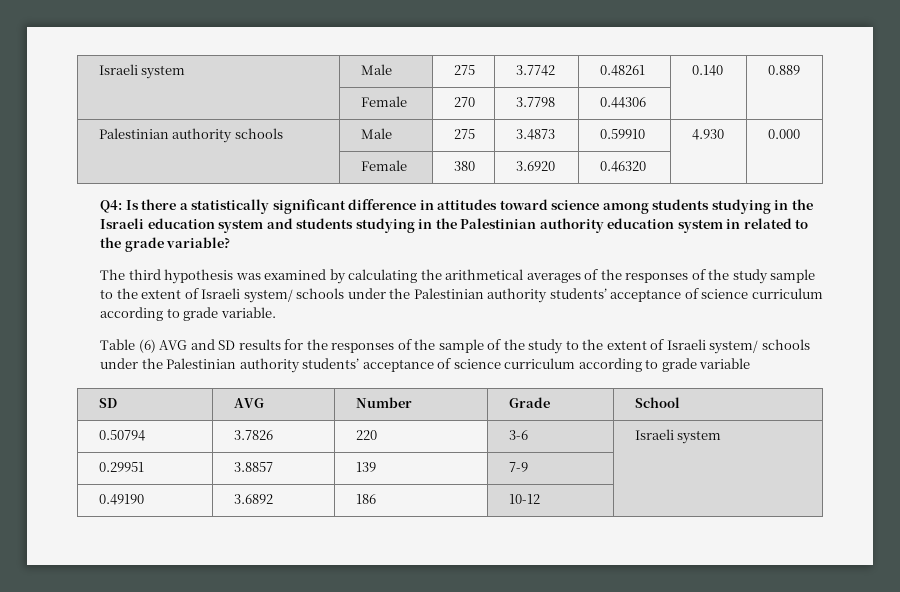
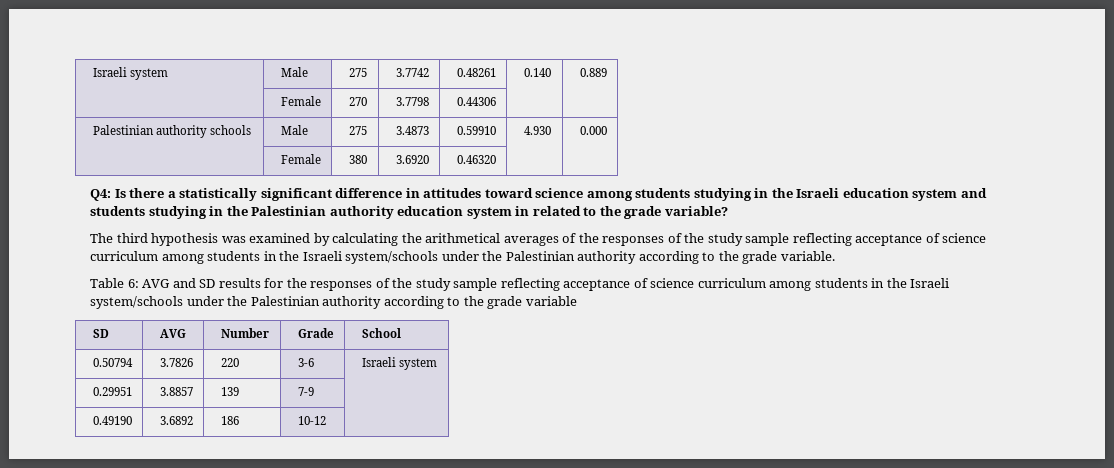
[100,288,823,303] [100,307,180,321] to the extent of Israeli system/ schools under the Palestinian authority students’ acceptance of science curriculum according to -> [792,233,987,246] [90,251,739,264] reflecting acceptance of science curriculum among students in the Israeli system/schools under the Palestinian authority according to the
[138,339,156,353] (6) -> [127,279,139,288] 6:
[438,339,810,354] [100,358,659,373] sample of the study to the extent of Israeli system/ schools under the Palestinian authority students’ acceptance of science curriculum according to -> [415,278,950,291] [90,296,484,309] study sample reflecting acceptance of science curriculum among students in the Israeli system/schools under the Palestinian authority according to the

